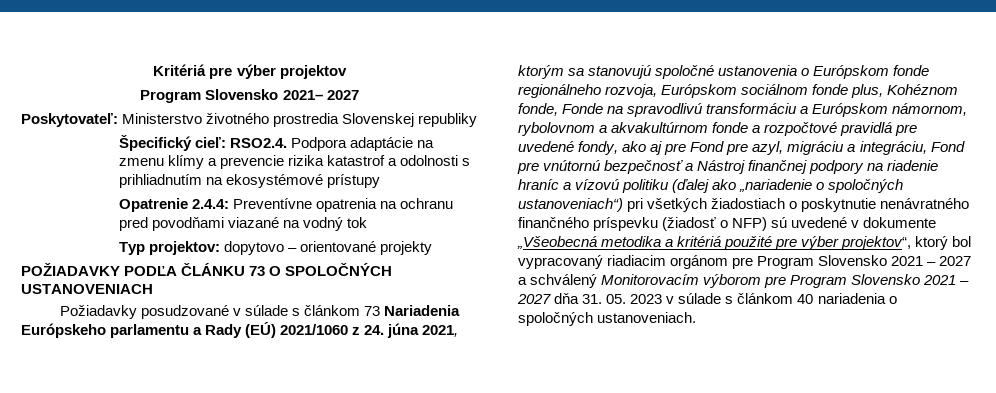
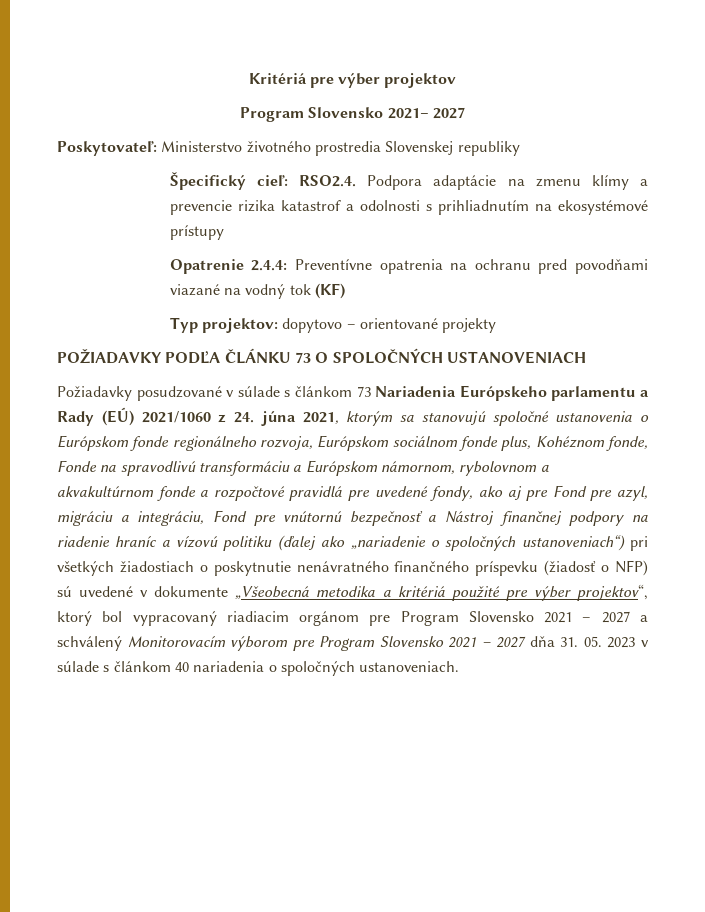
(368, 222) none -> [315,283,346,299] (KF)

